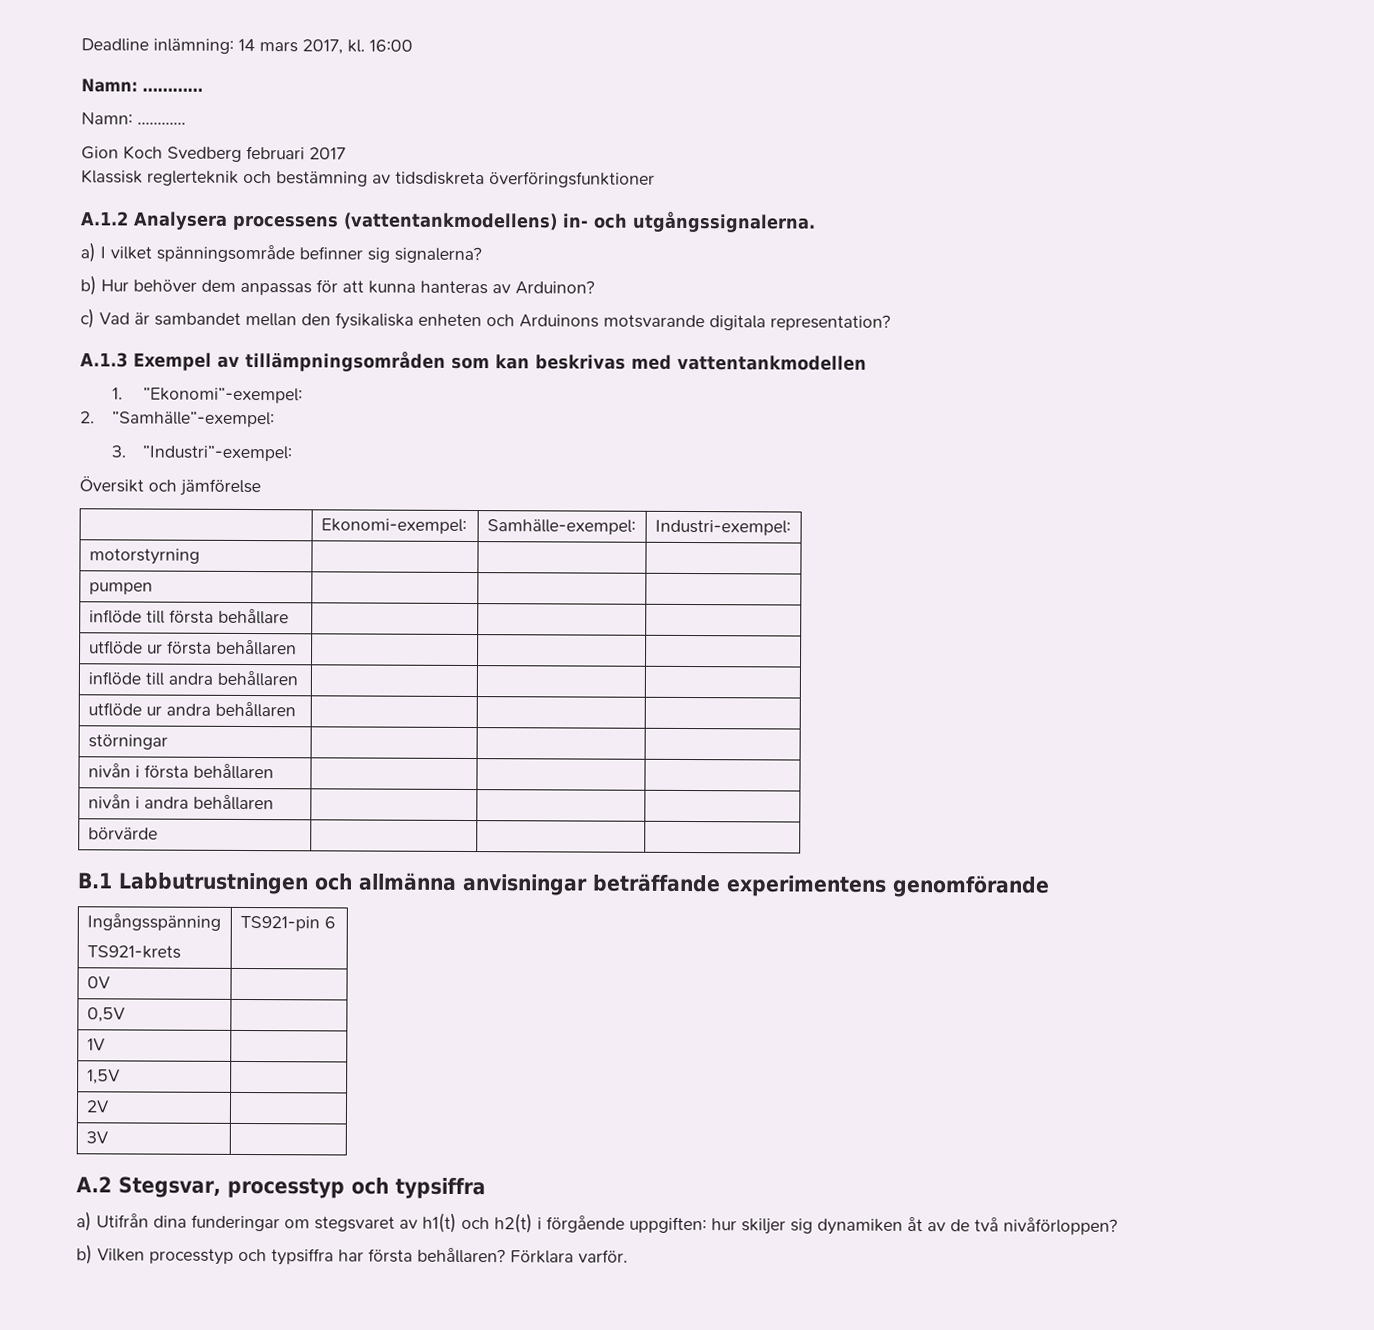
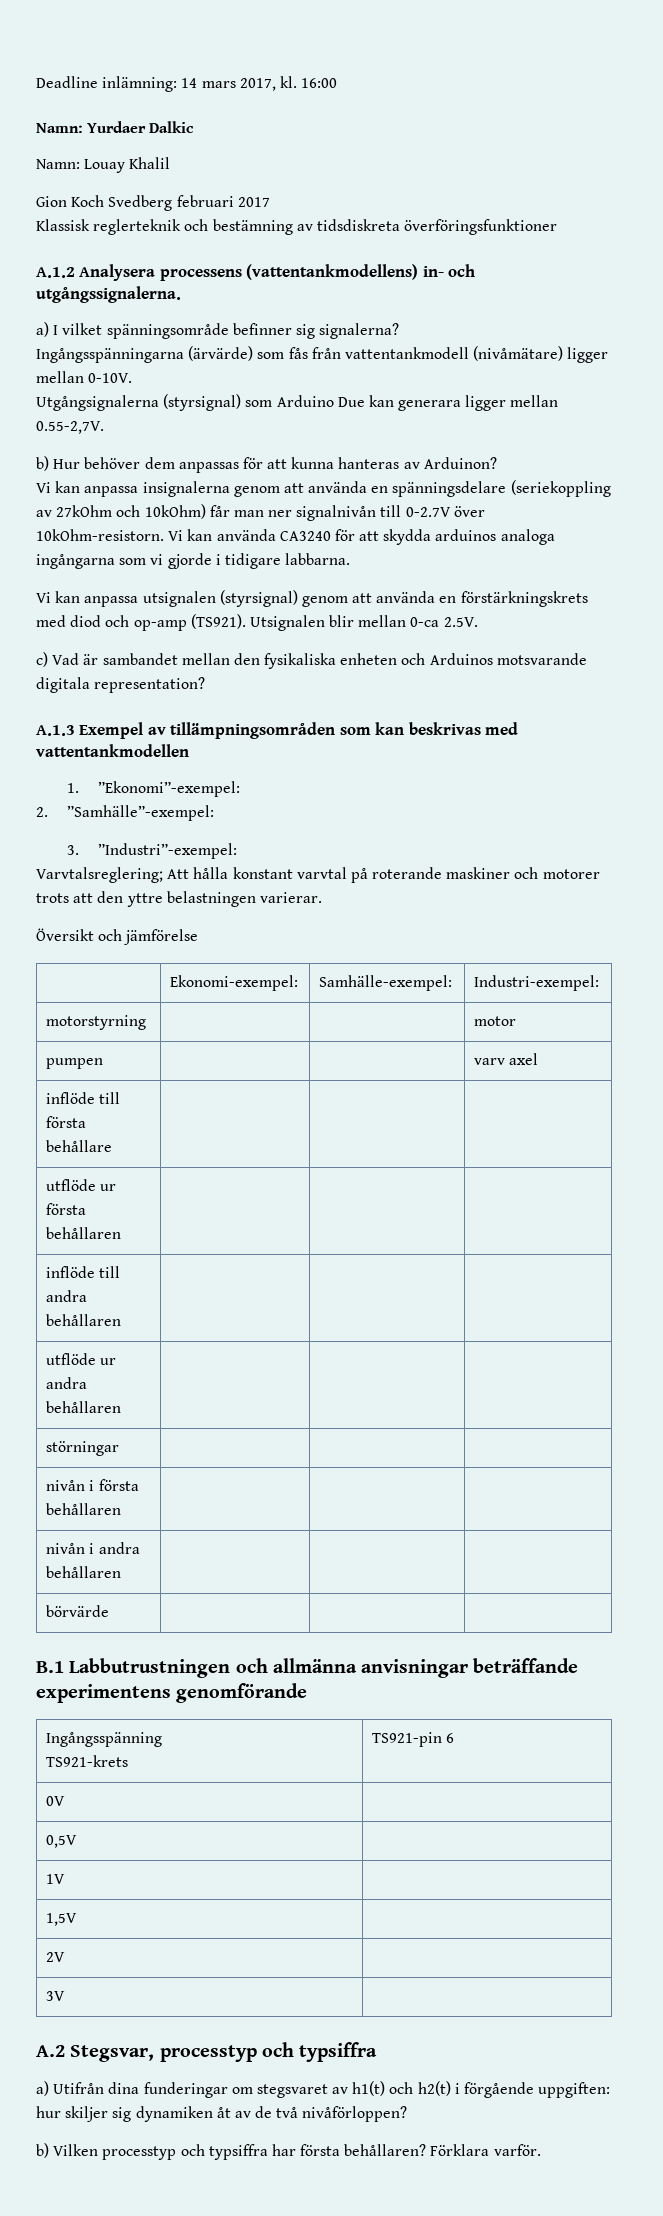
[142,87,203,92] [81,112,186,125] ………… // Namn: ………… -> [87,121,195,133] [36,157,171,173] Yurdaer Dalkic // Namn: Louay Khalil
(482, 255) none -> [36,346,609,363] [36,371,133,383] [36,394,559,411] [36,421,104,434] // Ingångsspänningarna (ärvärde) som fås från vattentankmodell (nivåmätare) ligger mellan 0-10V. // Utgångsignalerna (styrsignal) som Arduino Due kan generara ligger mellan 0.55-2,7V.
(595, 287) none -> [36,480,611,497] [36,504,485,521] [36,529,555,545] [36,553,351,569] [36,590,588,607] [36,614,478,631] // Vi kan anpassa insignalerna genom att använda en spänningsdelare (seriekoppling av 27kOhm och 10kOhm) får man ner signalnivån till 0-2.7V över 10kOhm-resistorn. Vi kan använda CA3240 för att skydda arduinos analoga ingångarna som vi gjorde i tidigare labbarna. // Vi kan anpassa utsignalen (styrsignal) genom att använda en förstärkningskrets med diod och op-amp (TS921). Utsignalen blir mellan 0-ca 2.5V.
[519,314,599,328] Arduinons -> [429,653,493,665] Arduinos
(293, 453) none -> [36,867,600,883] [36,891,322,907] // Varvtalsreglering; Att hålla konstant varvtal på roterande maskiner och motorer trots att den yttre belastningen varierar.
(200, 556) none -> [474,1016,517,1026] motor
(153, 588) none -> [474,1053,539,1065] varv axel

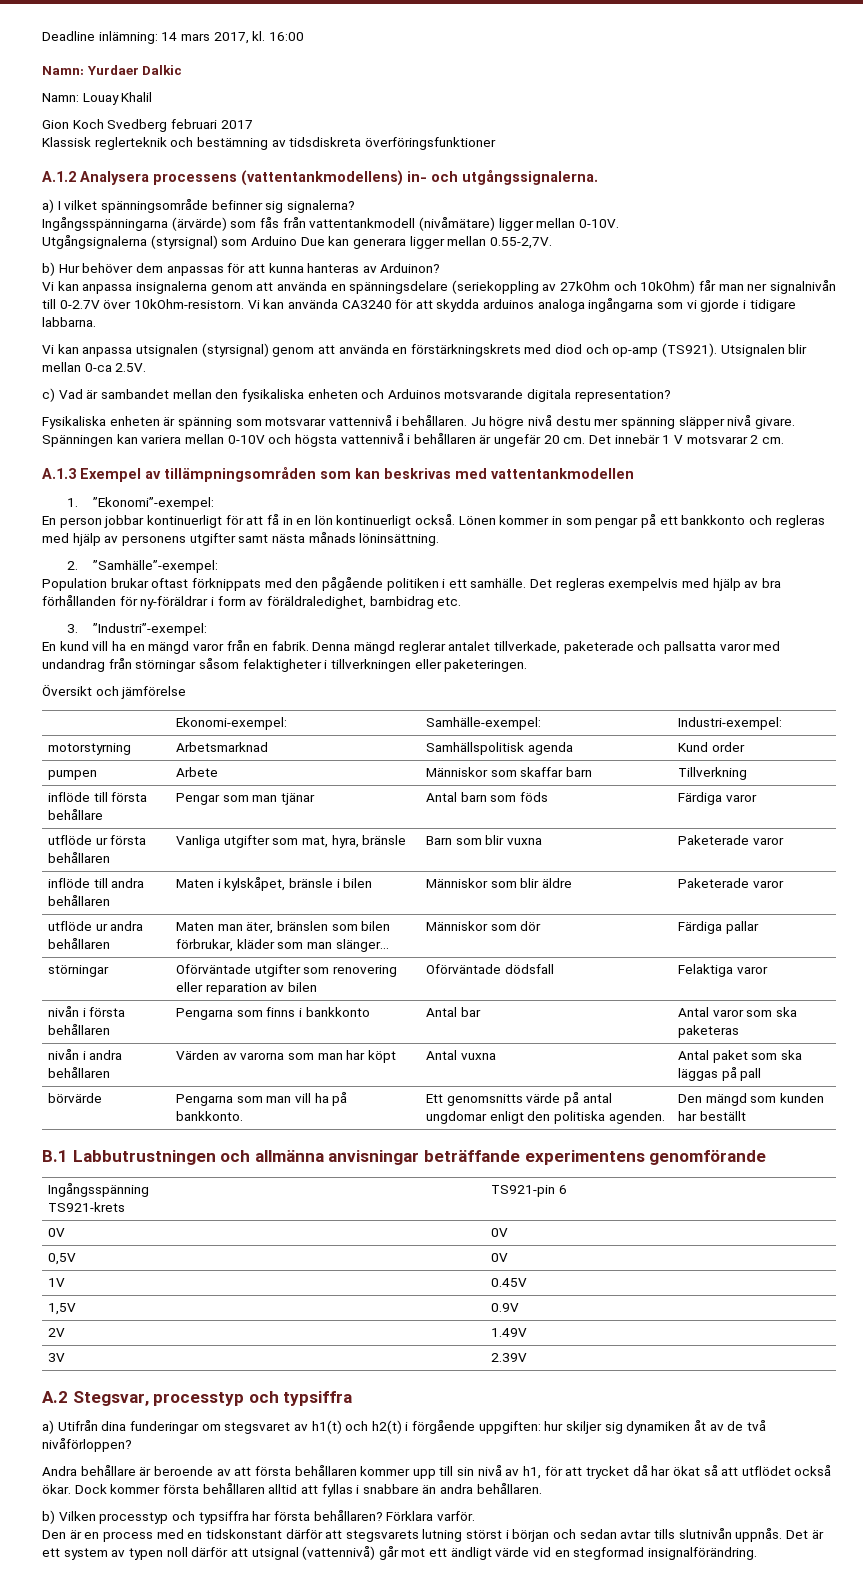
(206, 685) none -> [42,415,795,429] [42,433,784,447] // Fysikaliska enheten är spänning som motsvarar vattennivå i behållaren. Ju högre nivå destu mer spänning släpper nivå givare. Spänningen kan variera mellan 0-10V och högsta vattennivå i behållaren är ungefär 20 cm. Det innebär 1 V motsvarar 2 cm.
[36,805,214,821] [66,843,237,859] [36,867,600,883] [36,891,322,907] 2. ”Samhälle”-exempel: // 3. ”Industri”-exempel: // Varvtalsreglering; Att hålla konstant varvtal på roterande maskiner och motorer trots att den yttre belastningen varierar. -> [42,514,825,528] [42,532,440,546] [67,560,218,573] [42,577,781,591] [42,595,462,609] [67,623,207,636] [42,640,781,654] [42,658,528,672] En person jobbar kontinuerligt för att få in en lön kontinuerligt också. Lönen kommer in som pengar på ett bankkonto och regleras med hjälp av personens utgifter samt nästa månads löninsättning. // 2. ”Samhälle”-exempel: // Population brukar oftast förknippats med den pågående politiken i ett samhälle. Det regleras exempelvis med hjälp av bra förhållanden för ny-föräldrar i form av föräldraledighet, barnbidrag etc. // 3. ”Industri”-exempel: // En kund vill ha en mängd varor från en fabrik. Denna mängd reglerar antalet tillverkade, paketerade och pallsatta varor med undandrag från störningar såsom felaktigheter i tillverkningen eller paketeringen.
[474,1016,517,1026] [46,1058,104,1069] [474,1053,539,1065] [46,1092,121,1104] [46,1116,87,1128] [46,1140,113,1152] [46,1179,117,1191] [46,1203,87,1215] [46,1227,122,1239] [46,1266,121,1278] [46,1290,88,1302] [46,1314,122,1326] [46,1353,117,1365] [46,1377,88,1389] [46,1401,122,1413] [46,1441,120,1456] [46,1479,139,1491] [46,1503,122,1515] [46,1542,140,1554] [46,1566,122,1578] [46,1605,110,1617] | | motor // pumpen | | | varv axel // inflöde till första behållare | | | // utflöde ur första behållaren | | | // inflöde till andra behållaren | | | // utflöde ur andra behållaren | | | // störningar | | | // nivån i första behållaren | | | // nivån i andra behållaren | | | // börvärde | | | -> [176,742,269,752] [426,742,573,755] [678,742,745,752] [48,770,98,780] [176,767,219,777] [426,767,593,777] [678,767,748,780] [48,792,148,802] [48,809,104,820] [176,793,316,805] [426,792,549,802] [678,792,757,805] [48,835,147,845] [48,852,111,863] [176,835,407,848] [426,835,543,845] [678,835,784,845] [48,878,145,888] [48,895,111,906] [176,877,373,891] [426,878,573,888] [678,878,784,888] [48,921,144,931] [48,938,111,949] [176,921,391,934] [176,939,389,952] [426,921,542,931] [678,921,759,934] [48,965,110,977] [176,964,398,977] [176,982,318,995] [426,964,554,974] [678,964,768,977] [48,1006,126,1017] [48,1024,111,1035] [176,1007,370,1020] [426,1007,481,1017] [678,1007,798,1017] [678,1025,740,1038] [48,1049,123,1060] [48,1067,111,1078] [176,1050,396,1063] [426,1050,496,1060] [678,1050,803,1063] [678,1067,762,1081] [48,1093,103,1103] [176,1092,348,1106] [176,1111,244,1121] [426,1092,612,1106] [426,1111,665,1124] [678,1093,825,1106] [678,1111,746,1121] Arbetsmarknad | Samhällspolitisk agenda | Kund order // pumpen | Arbete | Människor som skaffar barn | Tillverkning // inflöde till första behållare | Pengar som man tjänar | Antal barn som föds | Färdiga varor // utflöde ur första behållaren | Vanliga utgifter som mat, hyra, bränsle | Barn som blir vuxna | Paketerade varor // inflöde till andra behållaren | Maten i kylskåpet, bränsle i bilen | Människor som blir äldre | Paketerade varor // utflöde ur andra behållaren | Maten man äter, bränslen som bilen förbrukar, kläder som man slänger… | Människor som dör | Färdiga pallar // störningar | Oförväntade utgifter som renovering eller reparation av bilen | Oförväntade dödsfall | Felaktiga varor // nivån i första behållaren | Pengarna som finns i bankkonto | Antal bar | Antal varor som ska paketeras // nivån i andra behållaren | Värden av varorna som man har köpt | Antal vuxna | Antal paket som ska läggas på pall // börvärde | Pengarna som man vill ha på bankkonto. | Ett genomsnitts värde på antal ungdomar enligt den politiska agenden. | Den mängd som kunden har beställt
(66, 1801) none -> [491,1228,509,1237] 0V
(78, 1841) none -> [491,1253,509,1262] 0V
(66, 1879) none -> [491,1278,528,1287] 0.45V
(78, 1919) none -> [491,1303,520,1312] 0.9V
(66, 1957) none -> [491,1328,528,1337] 1.49V
(66, 1996) none -> [491,1353,528,1362] 2.39V
(408, 2114) none -> [42,1465,832,1479] [42,1483,542,1497] // Andra behållare är beroende av att första behållaren kommer upp till sin nivå av h1, för att trycket då har ökat så att utflödet också ökar. Dock kommer första behållaren alltid att fyllas i snabbare än andra behållaren.
(541, 2150) none -> [42,1528,824,1542] [42,1546,757,1560] // Den är en process med en tidskonstant därför att stegsvarets lutning störst i början och sedan avtar tills slutnivån uppnås. Det är ett system av typen noll därför att utsignal (vattennivå) går mot ett ändligt värde vid en stegformad insignalförändring.

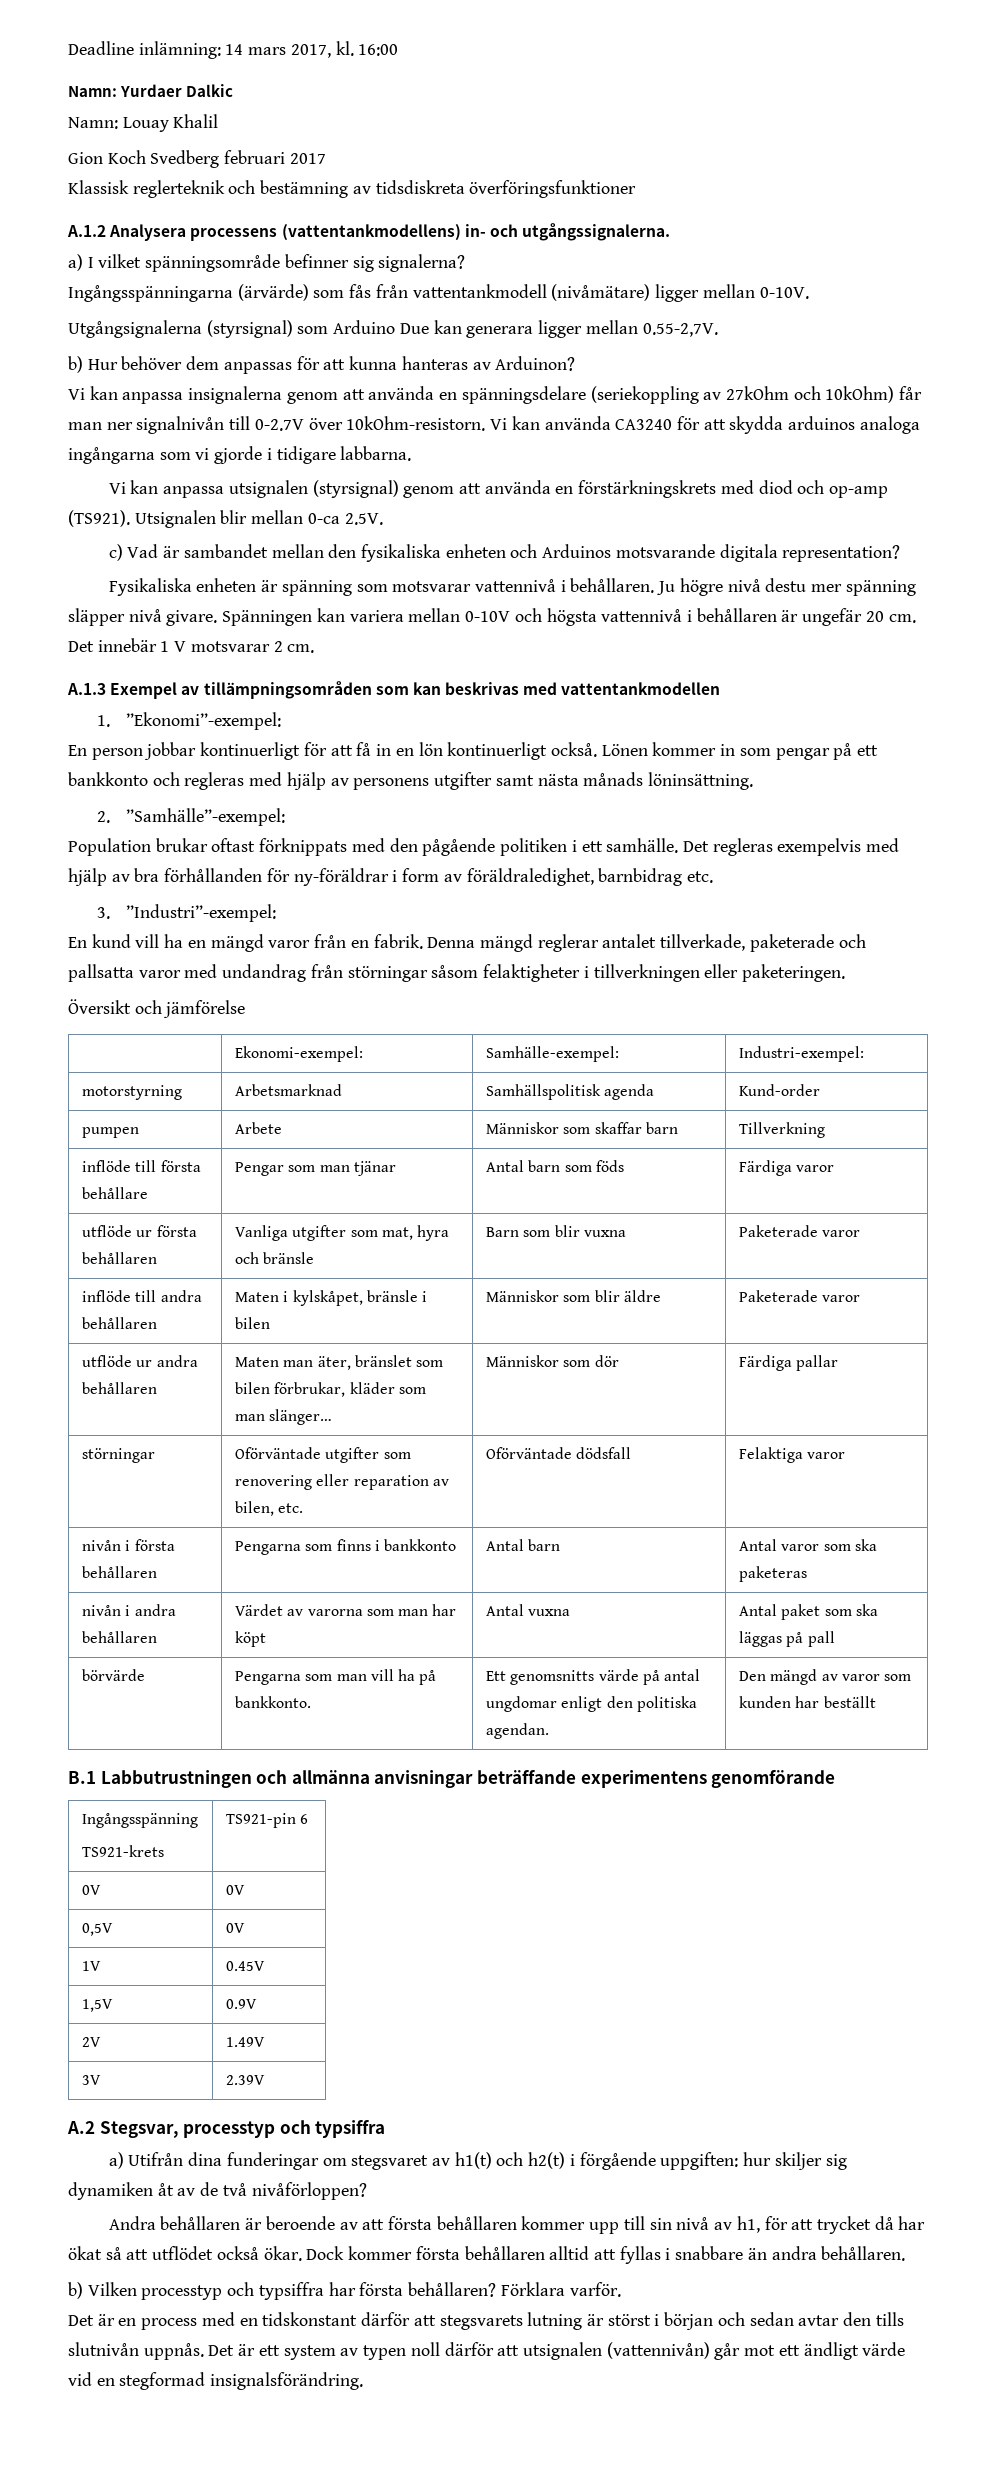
[678,742,745,752] Kund order -> [738,1084,820,1096] Kund-order
[331,835,359,848] hyra, -> [417,1225,450,1241] [234,1252,259,1264] hyra och
[277,921,329,931] bränslen -> [354,1355,412,1367] bränslet
[288,982,318,992] bilen -> [234,1501,304,1516] bilen, etc.
[460,1007,481,1017] bar -> [528,1539,561,1551] barn
[176,1050,220,1060] Värden -> [234,1604,283,1616] Värdet
[608,1111,665,1124] agenden. -> [485,1723,549,1739] agendan.
(747, 1099) none -> [821,1674,880,1681] av varor
[80,1465,136,1476] behållare -> [160,2216,241,2230] behållaren
[42,1530,66,1539] Den -> [68,2315,94,2326] Det
(463, 1535) none -> [586,2314,604,2326] är
(652, 1534) none -> [843,2312,872,2326] den
[251,1546,376,1560] utsignal (vattennivå) -> [522,2342,710,2360] utsignalen (vattennivån)
[647,1547,757,1560] insignalförändring. -> [210,2372,364,2390] insignalsförändring.

